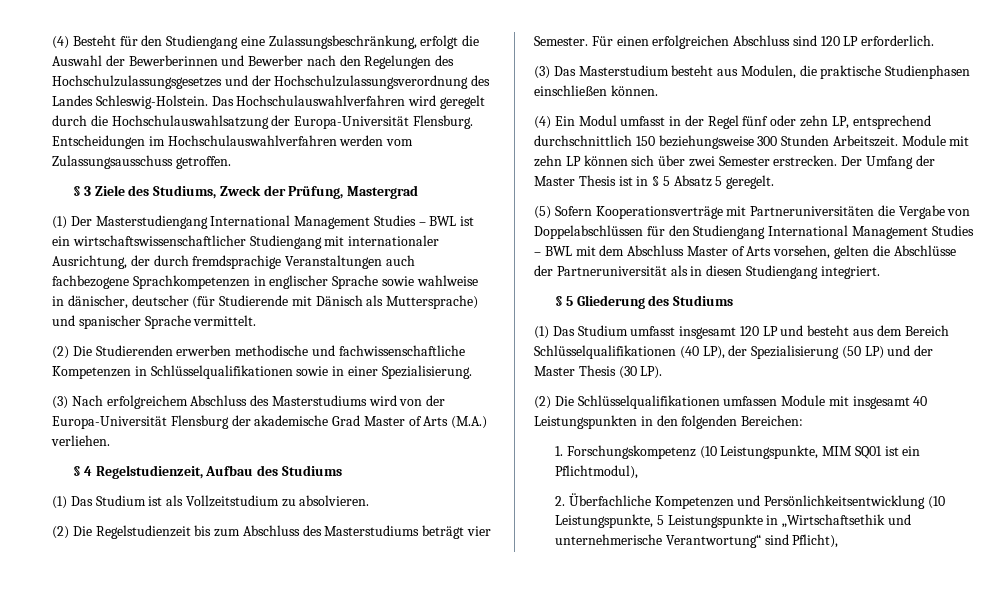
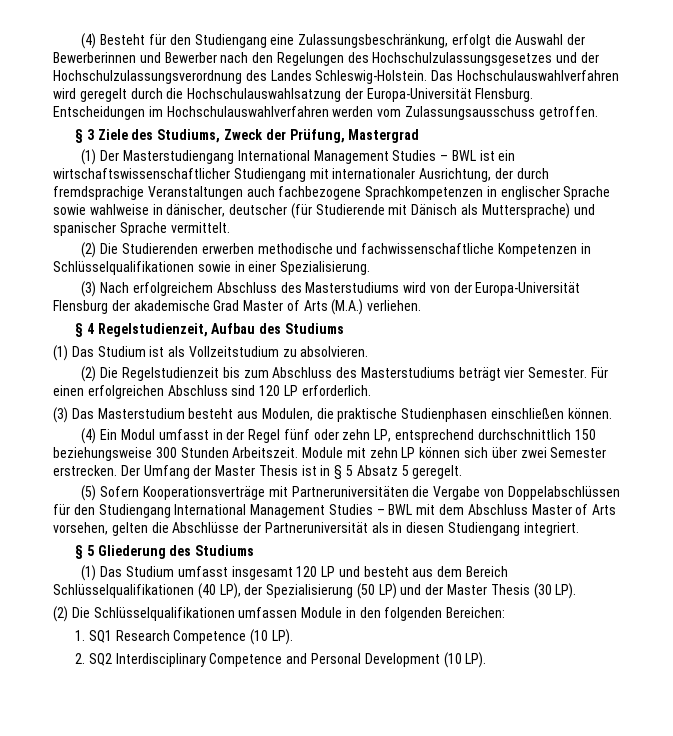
[828,396,928,409] [534,415,637,429] mit insgesamt 40 Leistungspunkten -> (343, 612) none
[566,445,921,459] [555,465,639,479] [555,493,945,509] [555,514,911,528] [555,534,839,548] Forschungskompetenz (10 Leistungspunkte, MIM SQ01 ist ein Pflichtmodul), // 2. Überfachliche Kompetenzen und Persönlichkeitsentwicklung (10 Leistungspunkte, 5 Leistungspunkte in „Wirtschaftsethik und unternehmerische Verantwortung“ sind Pflicht), -> [88,629,294,645] [75,652,487,668] SQ1 Research Competence (10 LP). // 2. SQ2 Interdisciplinary Competence and Personal Development (10 LP).

